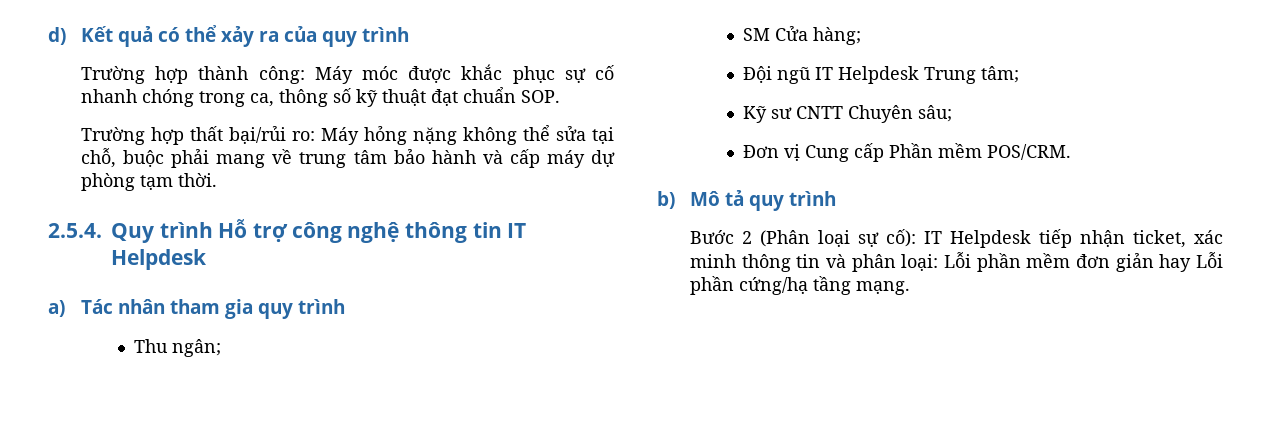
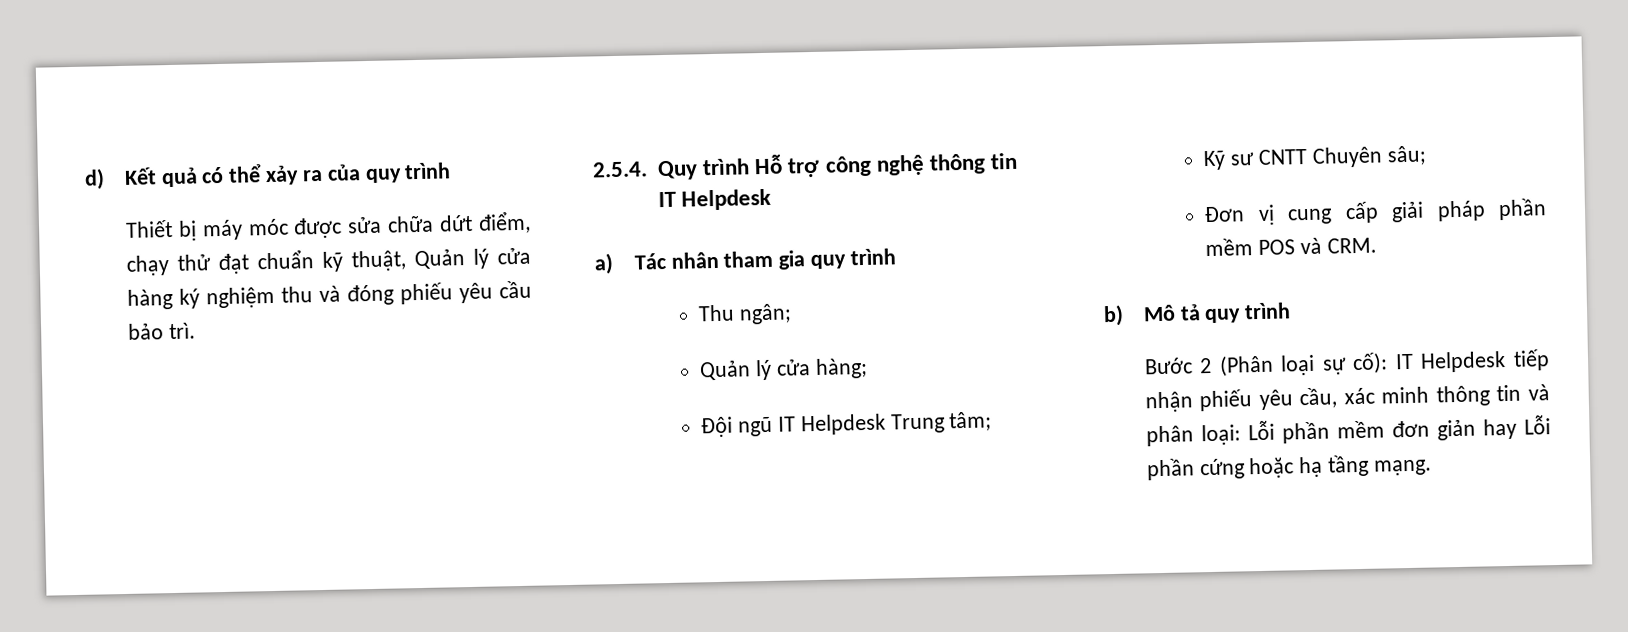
[81,64,614,84] [81,87,561,107] [81,125,614,145] [81,148,615,168] [81,173,218,191] Trường hợp thành công: Máy móc được khắc phục sự cố nhanh chóng trong ca, thông số kỹ thuật đạt chuẩn SOP. // Trường hợp thất bại/rủi ro: Máy hỏng nặng không thể sửa tại chỗ, buộc phải mang về trung tâm bảo hành và cấp máy dự phòng tạm thời. -> [124,211,531,241] [125,247,531,276] [126,280,532,310] [127,322,196,340] Thiết bị máy móc được sửa chữa dứt điểm, chạy thử đạt chuẩn kỹ thuật, Quản lý cửa hàng ký nghiệm thu và đóng phiếu yêu cầu bảo trì.
[742,26,808,41] SM Cửa -> [699,359,811,381] Quản lý cửa
[804,143,1071,162] Cung cấp Phần mềm POS/CRM. -> [1287,198,1547,225] [1205,237,1377,257] cung cấp giải pháp phần mềm POS và CRM.
[1133,230,1187,248] ticket, -> [1199,387,1338,412] phiếu yêu cầu,
[739,277,809,295] cứng/hạ -> [1198,456,1324,480] cứng hoặc hạ

